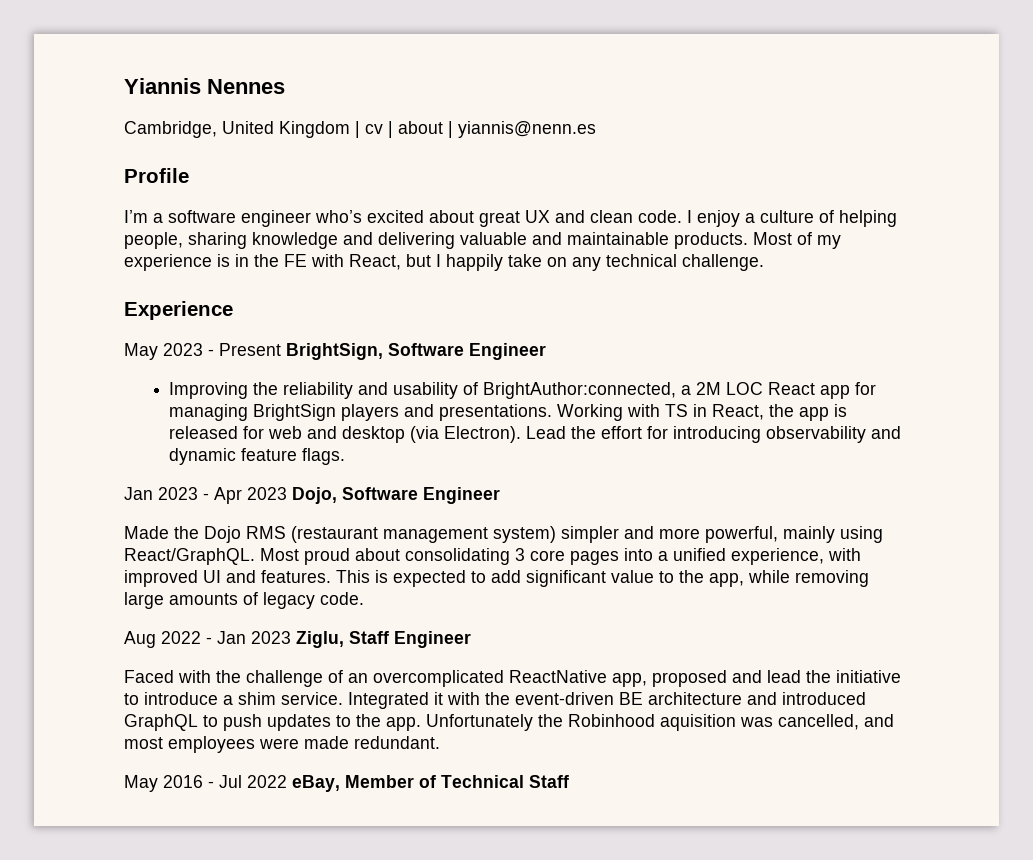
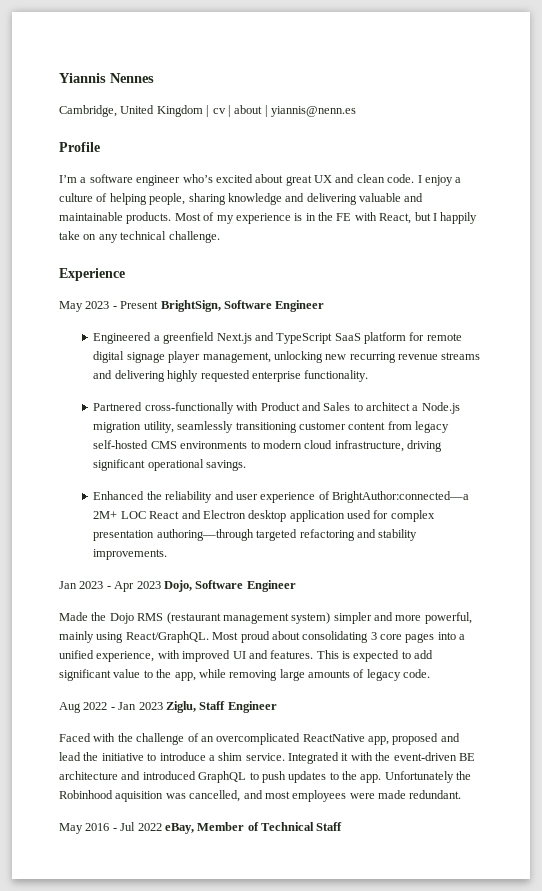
[169,382,877,399] [169,404,848,421] [169,426,902,443] [169,448,346,465] Improving the reliability and usability of BrightAuthor:connected, a 2M LOC React app for managing BrightSign players and presentations. Working with TS in React, the app is released for web and desktop (via Electron). Lead the effort for introducing observability and dynamic feature flags. -> [93,332,462,344] [93,351,481,363] [93,370,369,382] [93,402,460,414] [93,421,450,433] [93,440,443,452] [93,459,247,471] [93,491,470,503] [93,510,435,522] [93,529,418,541] [93,549,168,560] Engineered a greenfield Next.js and TypeScript SaaS platform for remote digital signage player management, unlocking new recurring revenue streams and delivering highly requested enterprise functionality. // Partnered cross-functionally with Product and Sales to architect a Node.js migration utility, seamlessly transitioning customer content from legacy self-hosted CMS environments to modern cloud infrastructure, driving significant operational savings. // Enhanced the reliability and user experience of BrightAuthor:connected—a 2M+ LOC React and Electron desktop application used for complex presentation authoring—through targeted refactoring and stability improvements.

